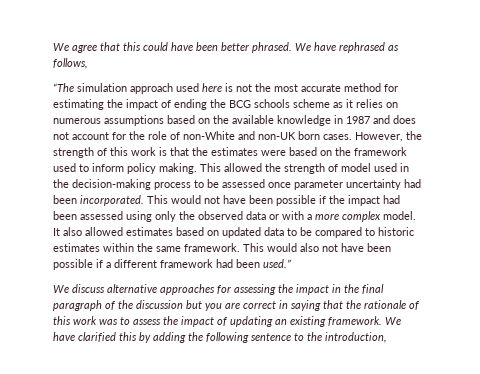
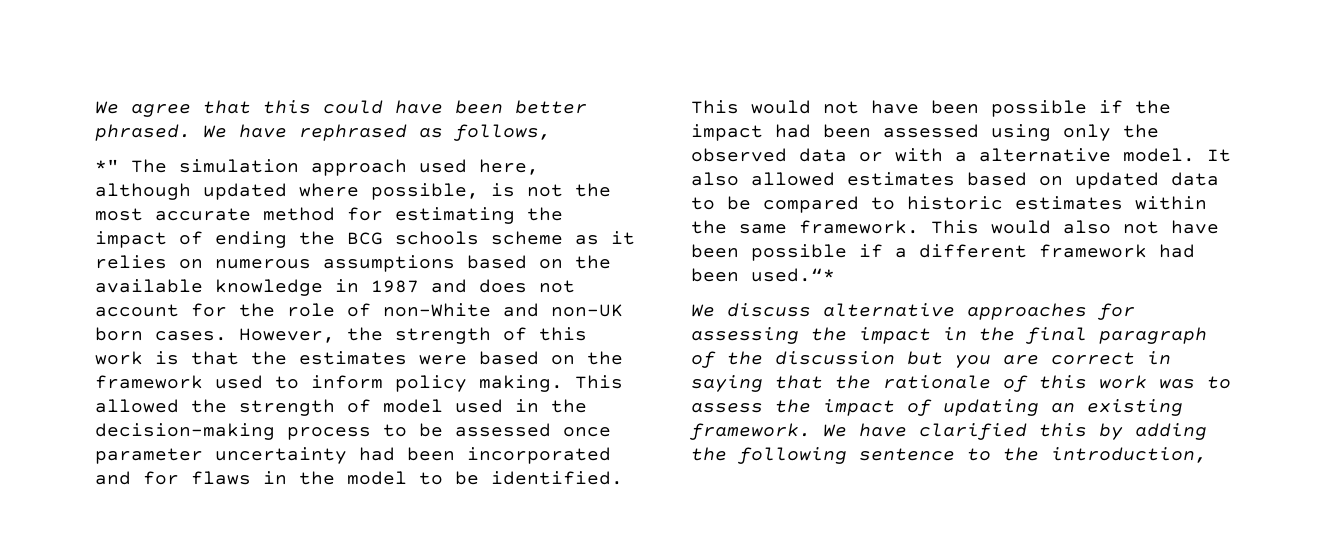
[53,83,74,92] “The -> [95,159,167,173] *" The
[202,83,222,92] here -> [479,159,539,175] [95,183,479,200] here, although updated where possible,
[80,195,144,206] incorporated. -> [467,447,611,464] [95,471,623,485] incorporated and for flaws in the model to be identified.
[315,211,381,222] more complex -> [979,148,1111,162] alternative
[263,259,291,268] used.” -> [751,268,835,282] used.“*

